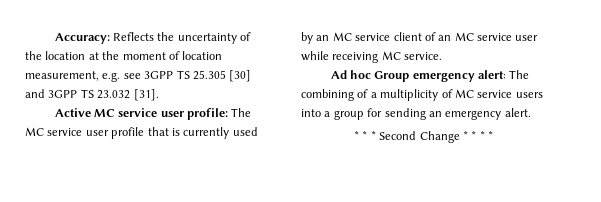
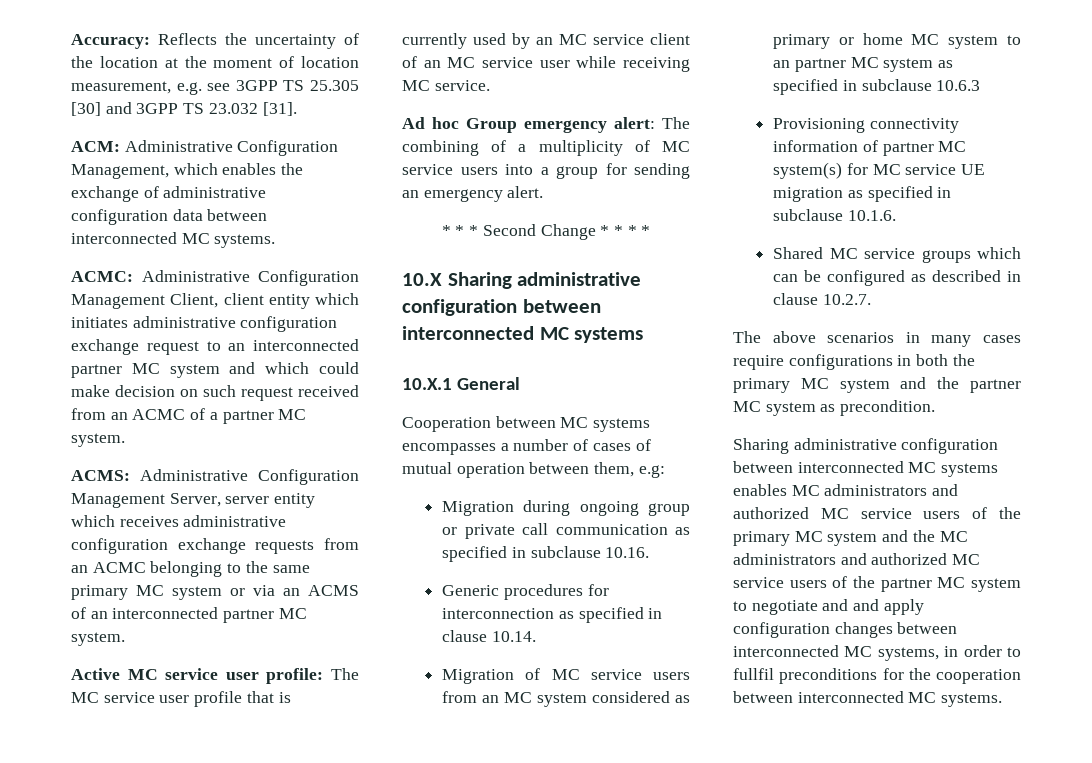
(159, 95) none -> [71,140,339,156] [71,163,304,179] [71,186,267,202] [71,209,268,225] [71,232,276,248] [71,270,359,286] [71,293,359,309] [71,316,338,332] [71,339,359,355] [71,362,359,378] [71,385,359,401] [71,408,307,424] [71,433,125,447] [71,469,359,485] [71,493,316,508] [71,515,287,527] [71,538,359,554] [71,561,310,577] [71,585,359,600] [71,607,307,623] [71,632,125,646] // ACM: Administrative Configuration Management, which enables the exchange of administrative configuration data between interconnected MC systems. // ACMC: Administrative Configuration Management Client, client entity which initiates administrative configuration exchange request to an interconnected partner MC system and which could make decision on such request received from an ACMC of a partner MC system. // ACMS: Administrative Configuration Management Server, server entity which receives administrative configuration exchange requests from an ACMC belonging to the same primary MC system or via an ACMS of an interconnected partner MC system.
(493, 135) none -> [402,272,642,289] [402,299,601,316] [402,326,644,343] [402,377,521,390] [402,416,651,432] [402,439,651,455] [402,462,665,478] [442,500,690,516] [442,523,690,539] [442,546,650,562] [442,584,609,600] [442,607,663,623] [442,630,536,642] [442,668,690,684] [442,691,690,707] [773,33,1021,49] [773,57,953,72] [773,79,981,95] [773,118,959,133] [773,140,967,156] [773,162,985,179] [773,186,952,202] [773,209,896,221] [773,247,1021,263] [773,270,1021,286] [773,293,871,305] [733,331,1021,347] [733,354,975,370] [733,377,1021,393] [733,400,936,416] [733,438,999,454] [733,461,999,477] [733,484,959,496] [733,507,1021,519] [733,530,968,546] [733,553,981,565] [733,576,1021,592] [733,599,924,615] [733,622,958,638] [733,645,1021,661] [733,668,1021,684] [733,691,1003,707] // 10.X Sharing administrative configuration between interconnected MC systems // 10.X.1 General // Cooperation between MC systems encompasses a number of cases of mutual operation between them, e.g: // Migration during ongoing group or private call communication as specified in subclause 10.16. // Generic procedures for interconnection as specified in clause 10.14. // Migration of MC service users from an MC system considered as primary or home MC system to an partner MC system as specified in subclause 10.6.3 // Provisioning connectivity information of partner MC system(s) for MC service UE migration as specified in subclause 10.1.6. // Shared MC service groups which can be configured as described in clause 10.2.7. // The above scenarios in many cases require configurations in both the primary MC system and the partner MC system as precondition. // Sharing administrative configuration between interconnected MC systems enables MC administrators and authorized MC service users of the primary MC system and the MC administrators and authorized MC service users of the partner MC system to negotiate and and apply configuration changes between interconnected MC systems, in order to fullfil preconditions for the cooperation between interconnected MC systems.

